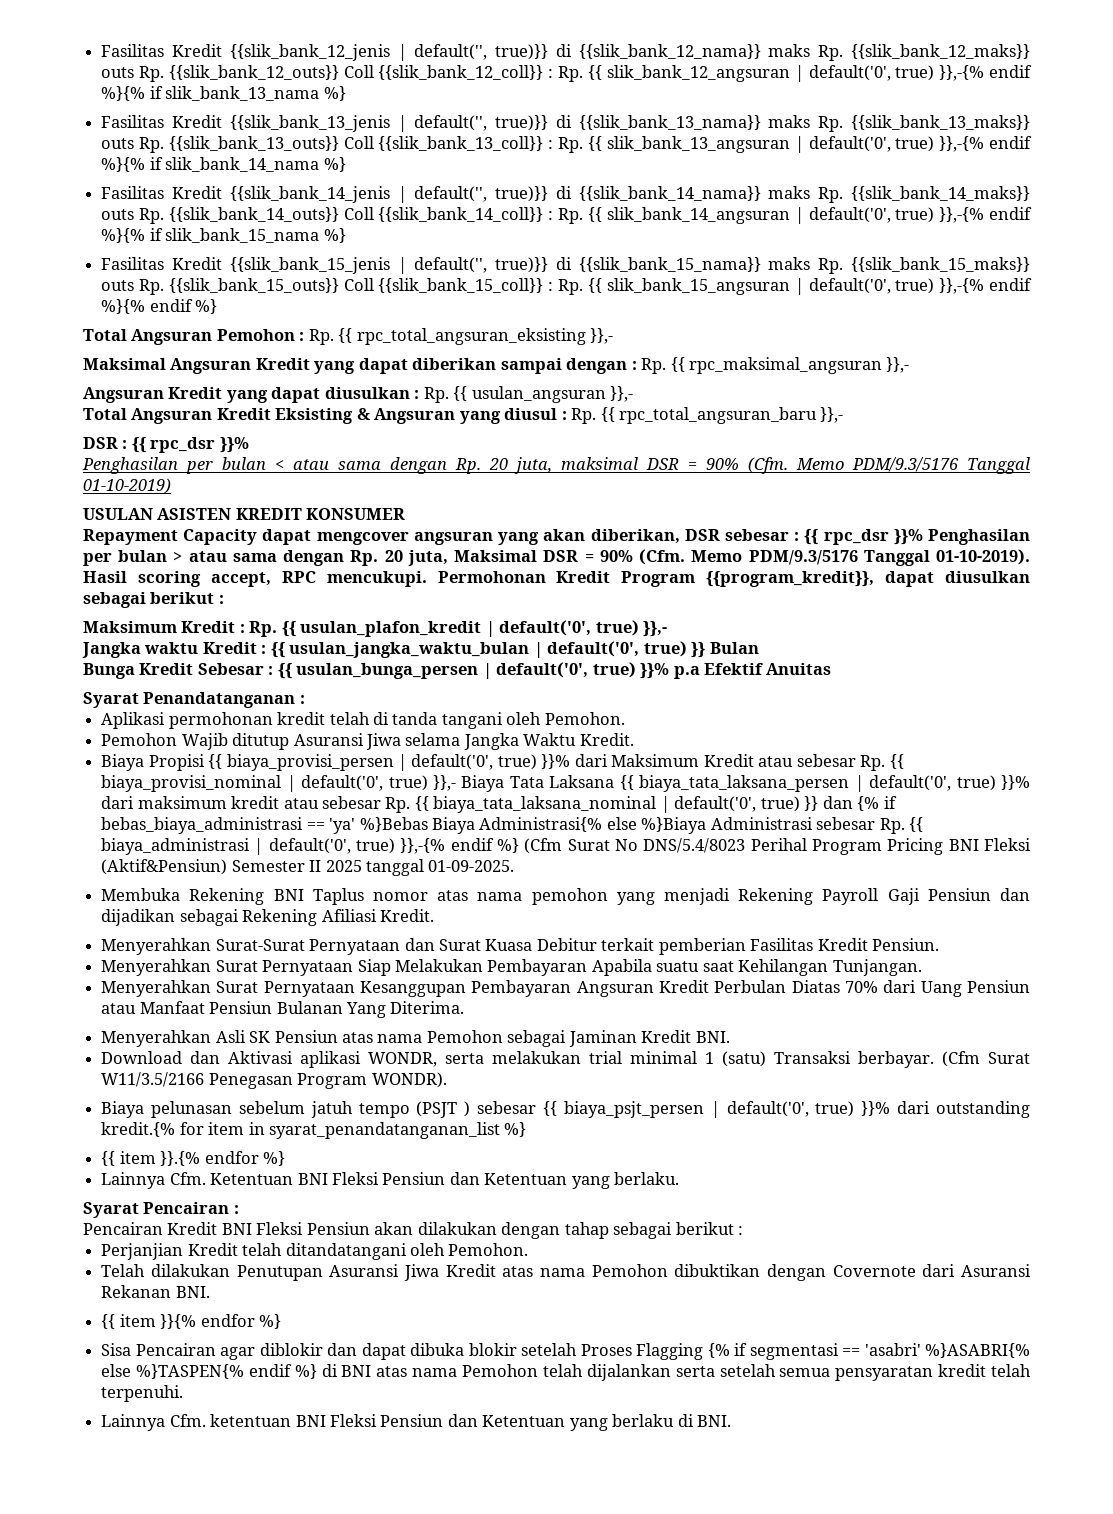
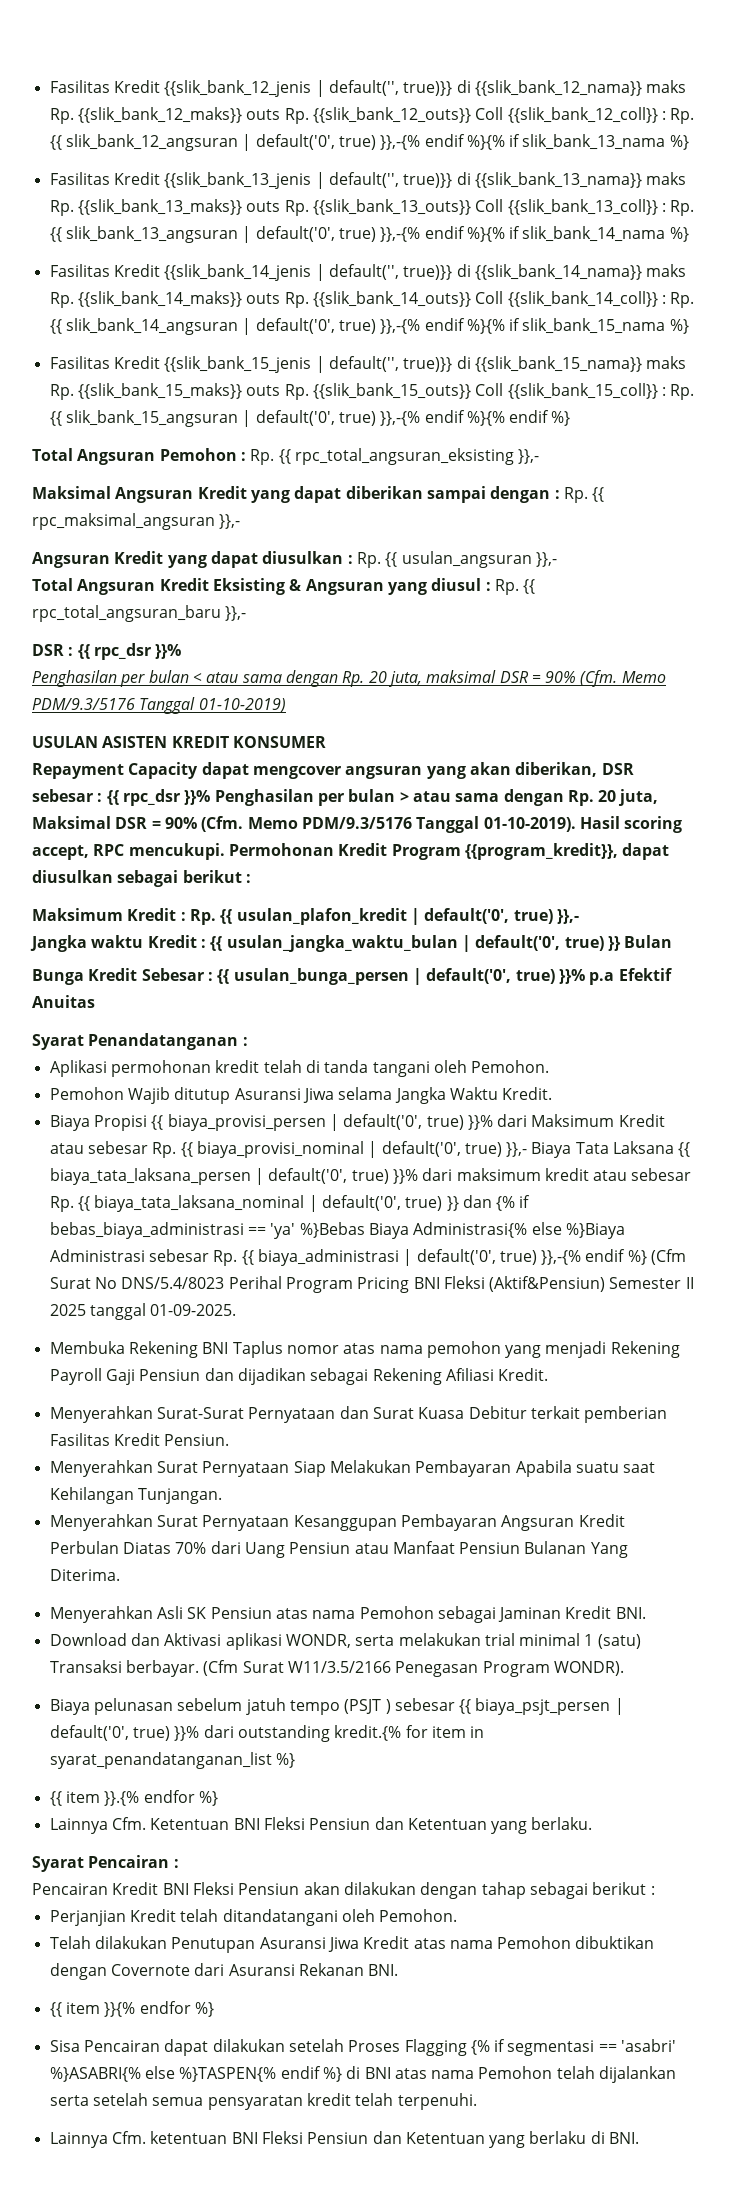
[220,1343,517,1360] agar diblokir dan dapat dibuka blokir -> [164,2039,285,2056] dapat dilakukan

